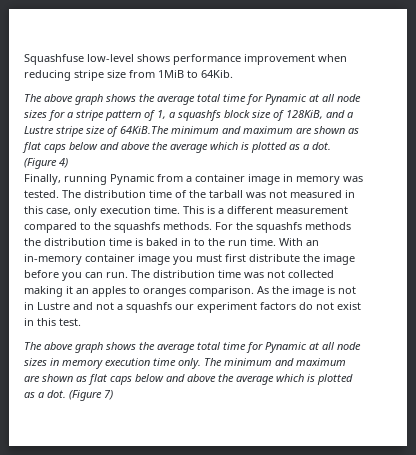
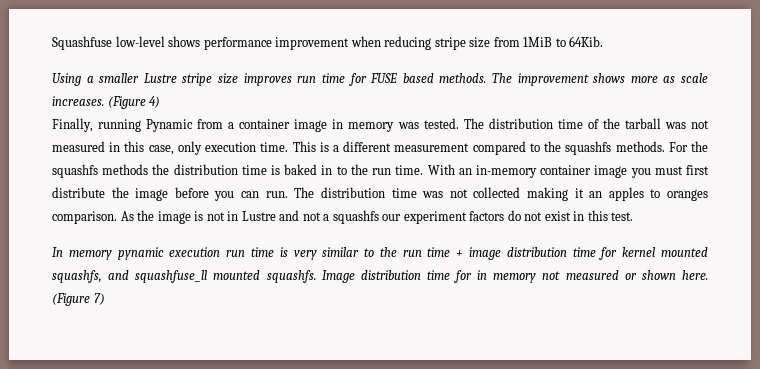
[24,94,361,105] [24,110,354,121] [24,126,359,137] [22,142,331,153] The above graph shows the average total time for Pynamic at all node sizes for a stripe pattern of 1, a squashfs block size of 128KiB, and a Lustre stripe size of 64KiB.The minimum and maximum are shown as flat caps below and above the average which is plotted as a dot. -> [52,73,708,86] [52,96,104,106] Using a smaller Lustre stripe size improves run time for FUSE based methods. The improvement shows more as scale increases.
[24,342,361,353] [24,358,346,369] [24,374,353,385] [24,390,66,398] The above graph shows the average total time for Pynamic at all node sizes in memory execution time only. The minimum and maximum are shown as flat caps below and above the average which is plotted as a dot. -> [52,247,708,260] [52,270,708,283] In memory pynamic execution run time is very similar to the run time + image distribution time for kernel mounted squashfs, and squashfuse_ll mounted squashfs. Image distribution time for in memory not measured or shown here.

